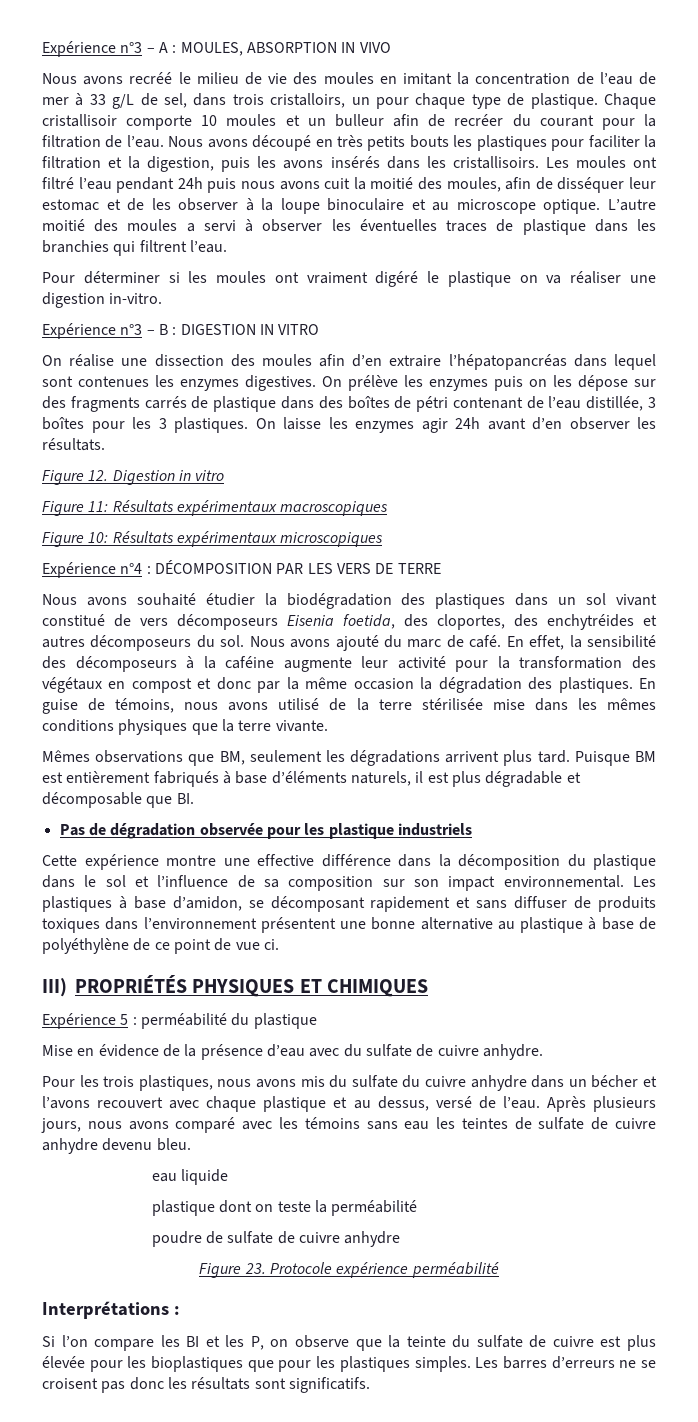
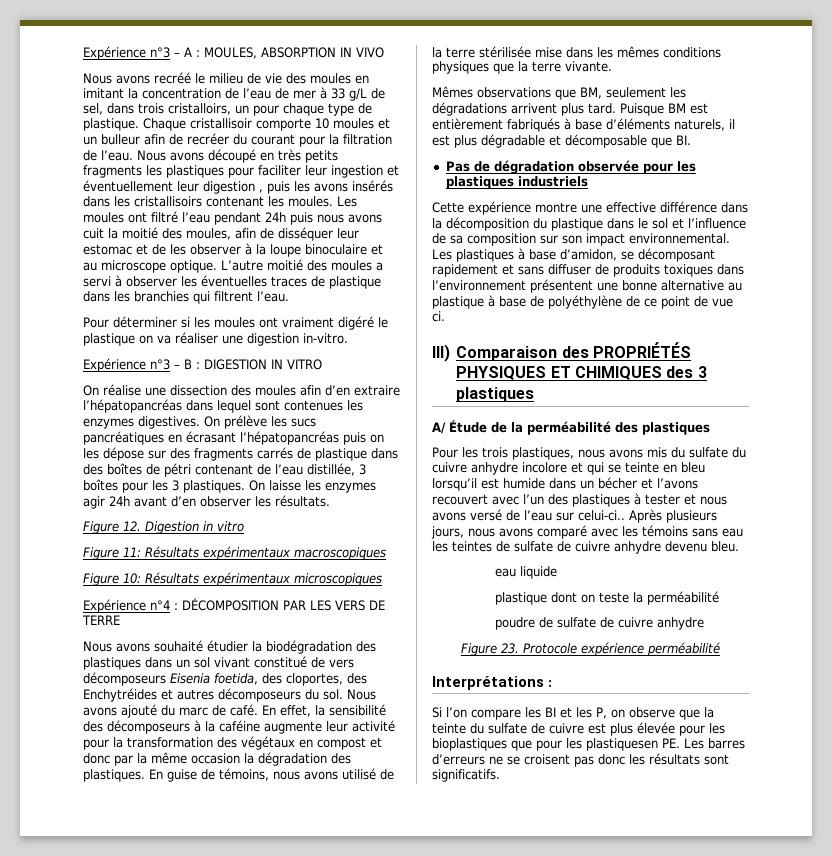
[409,135,449,148] bouts -> [83,165,142,178] fragments
[644,135,657,148] [42,156,215,172] la filtration et la digestion, -> [305,165,399,178] [83,180,263,194] leur ingestion et éventuellement leur digestion ,
[452,156,539,169] cristallisoirs. -> [134,196,333,207] cristallisoirs contenant les moules.
[429,379,488,391] enzymes -> [291,418,316,427] [83,431,339,445] sucs pancréatiques en écrasant l’hépatopancréas
[547,614,634,630] enchytréides -> [83,688,157,702] Enchytréides
[328,823,394,839] plastique -> [445,176,514,189] plastiques
(67, 987) none -> [456,346,589,361] Comparaison des
[42,1013,317,1029] [42,1044,543,1060] // Expérience 5 : perméabilité du plastique // Mise en évidence de la présence d’eau avec du sulfate de cuivre anhydre. -> [666,366,707,378] [456,387,535,402] [432,420,710,435] des 3 plastiques // A/ Étude de la perméabilité des plastiques
(527, 1083) none -> [522,462,705,475] [432,478,545,491] incolore et qui se teinte en bleu lorsqu’il est humide
[206,1096,540,1112] chaque plastique et au dessus, versé de l’eau. -> [523,493,727,507] [432,509,625,521] l’un des plastiques à tester et nous avons versé de l’eau sur celui-ci..
[339,1356,471,1372] plastiques simples. -> [586,738,680,751] plastiquesen PE.

